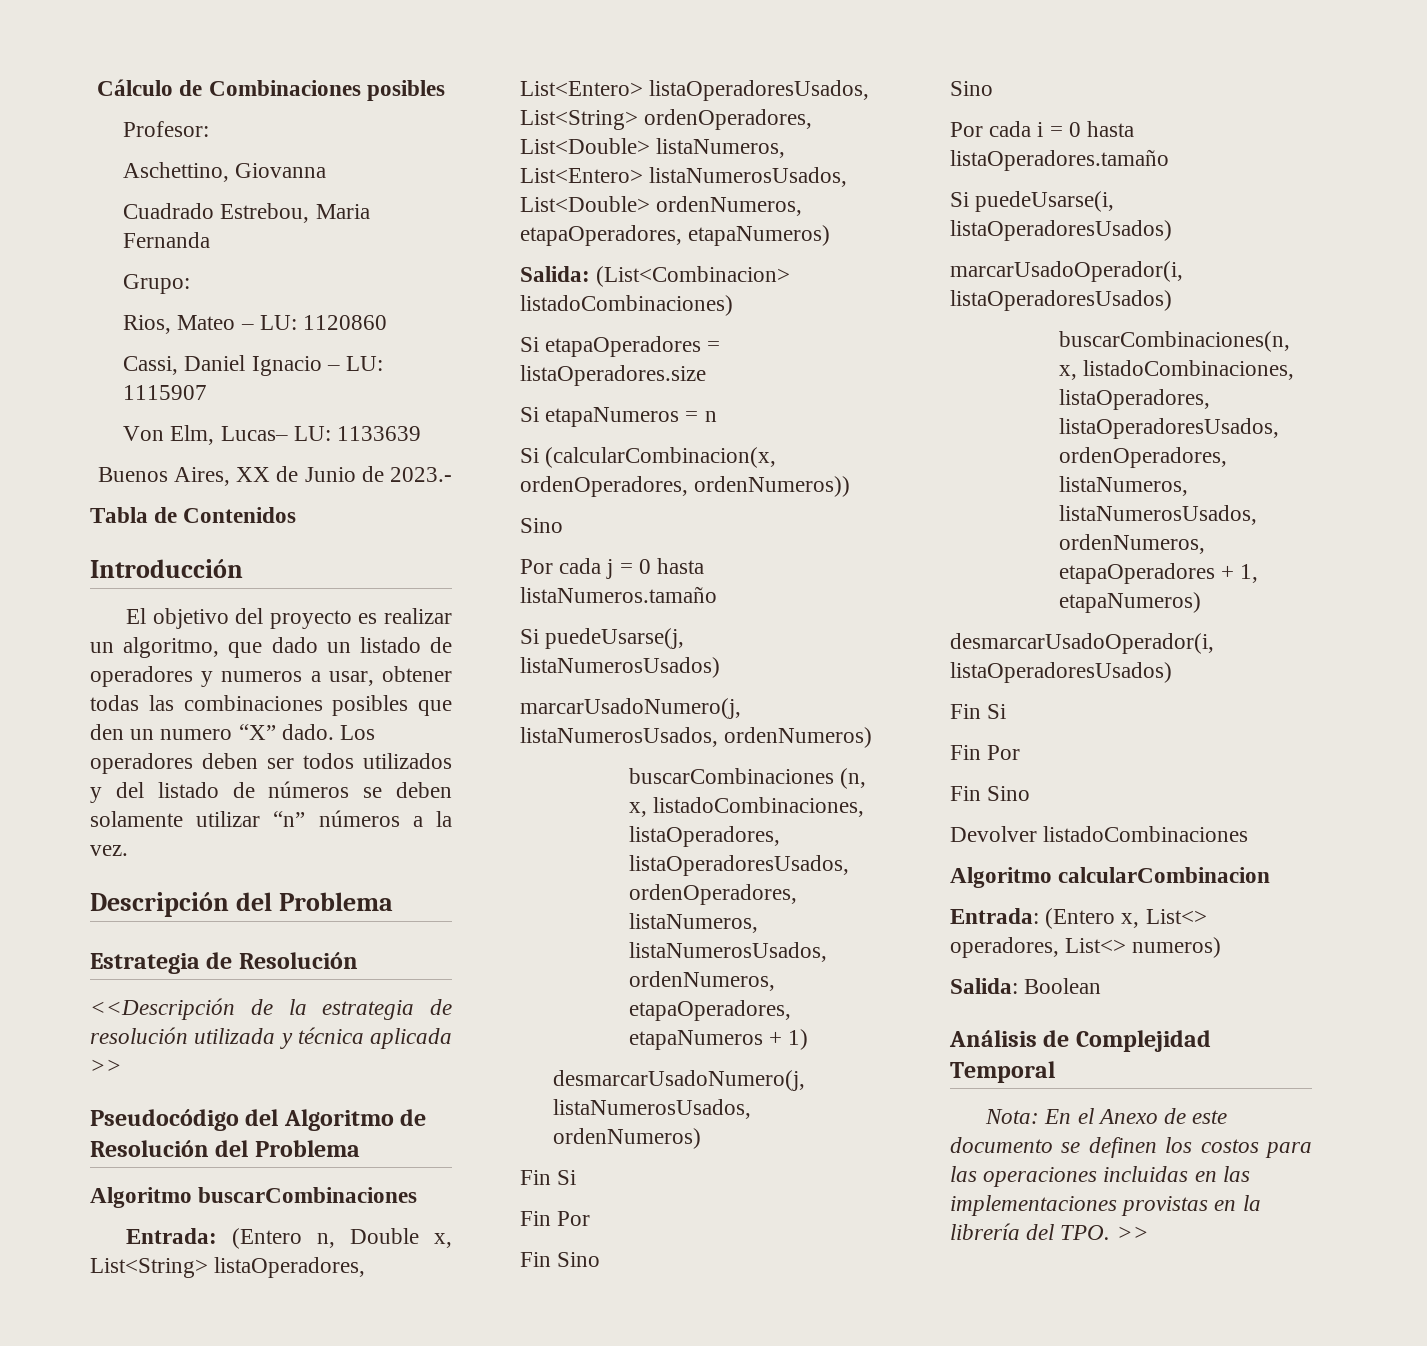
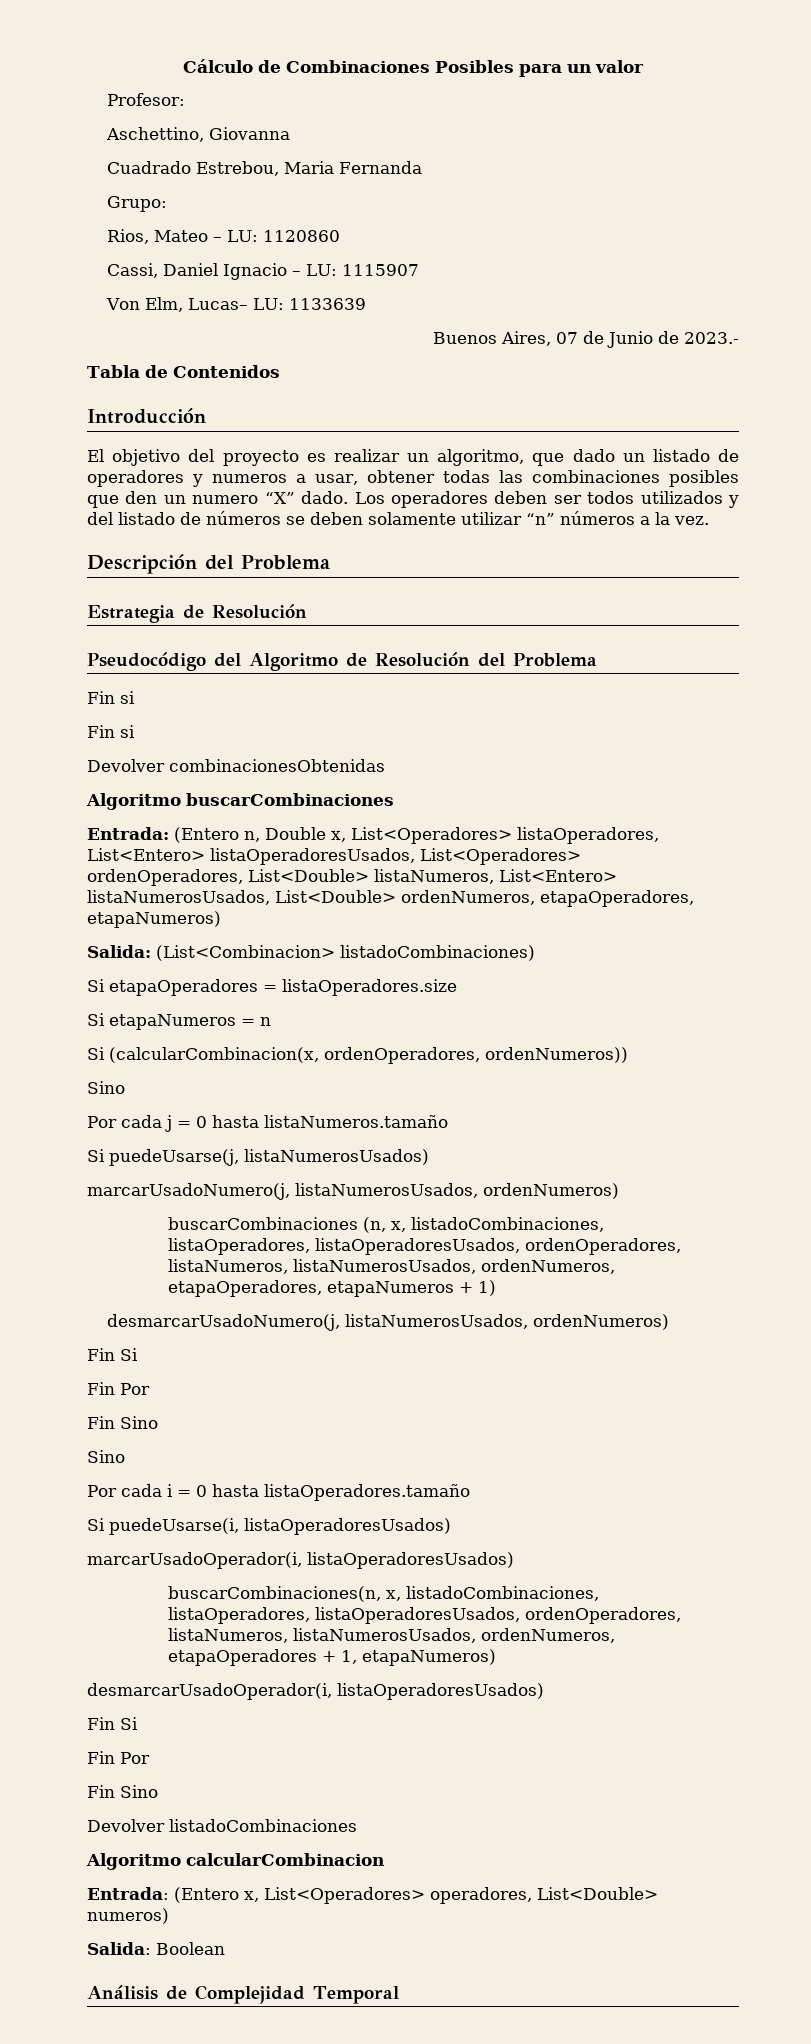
[366,80,445,101] posibles -> [435,60,644,77] Posibles para un valor
[236,467,271,482] XX -> [556,332,578,344] 07
[90,998,452,1020] [90,1027,452,1049] [90,1059,122,1073] // <<Descripción de la estrategia de resolución utilizada y técnica aplicada >> -> (307, 611) none
(360, 1148) none -> [87,691,135,704] [87,725,135,738] [87,759,385,772] // Fin si // Fin si // Devolver combinacionesObtenidas
[90,1258,208,1278] List<String> -> [351,827,512,844] List<Operadores>
[520,110,638,130] List<String> -> [420,848,581,865] List<Operadores>
[1145,909,1207,924] [950,937,1127,958] List<> operadores, List<> -> [264,1887,658,1904] List<Operadores> operadores, List<Double>
[985,1108,1228,1124] [950,1137,1312,1158] [950,1166,1250,1187] [950,1195,1261,1216] [950,1223,1149,1240] // Nota: En el Anexo de este documento se definen los costos para las operaciones incluidas en las implementaciones provistas en la librería del TPO. >> -> (399, 1995) none

